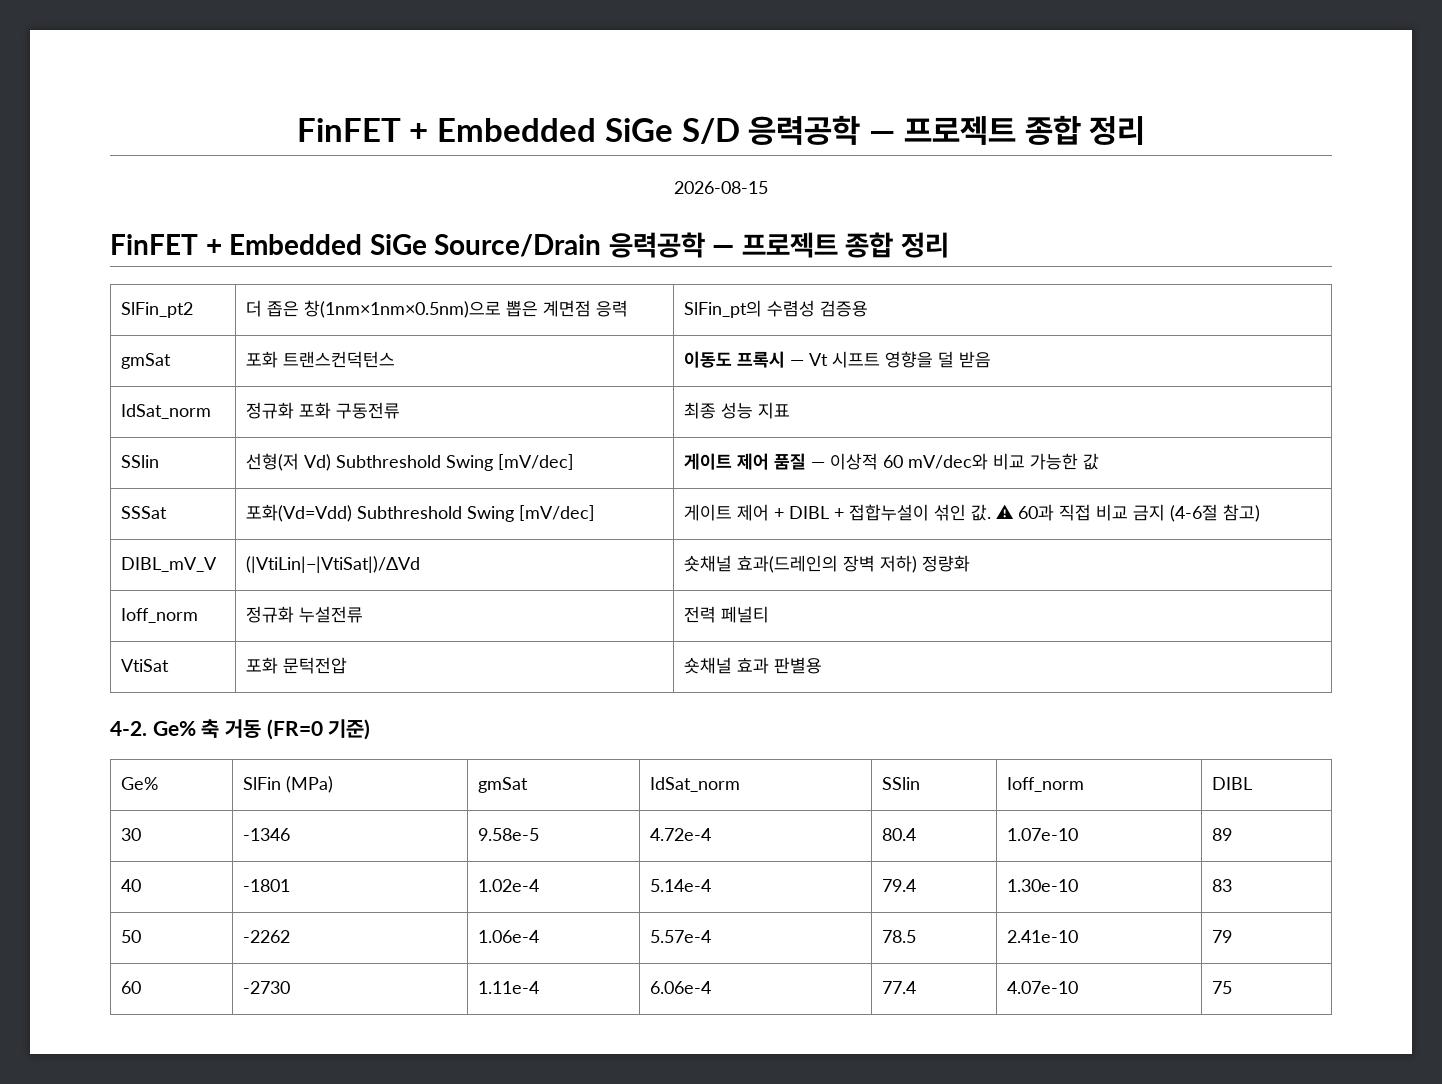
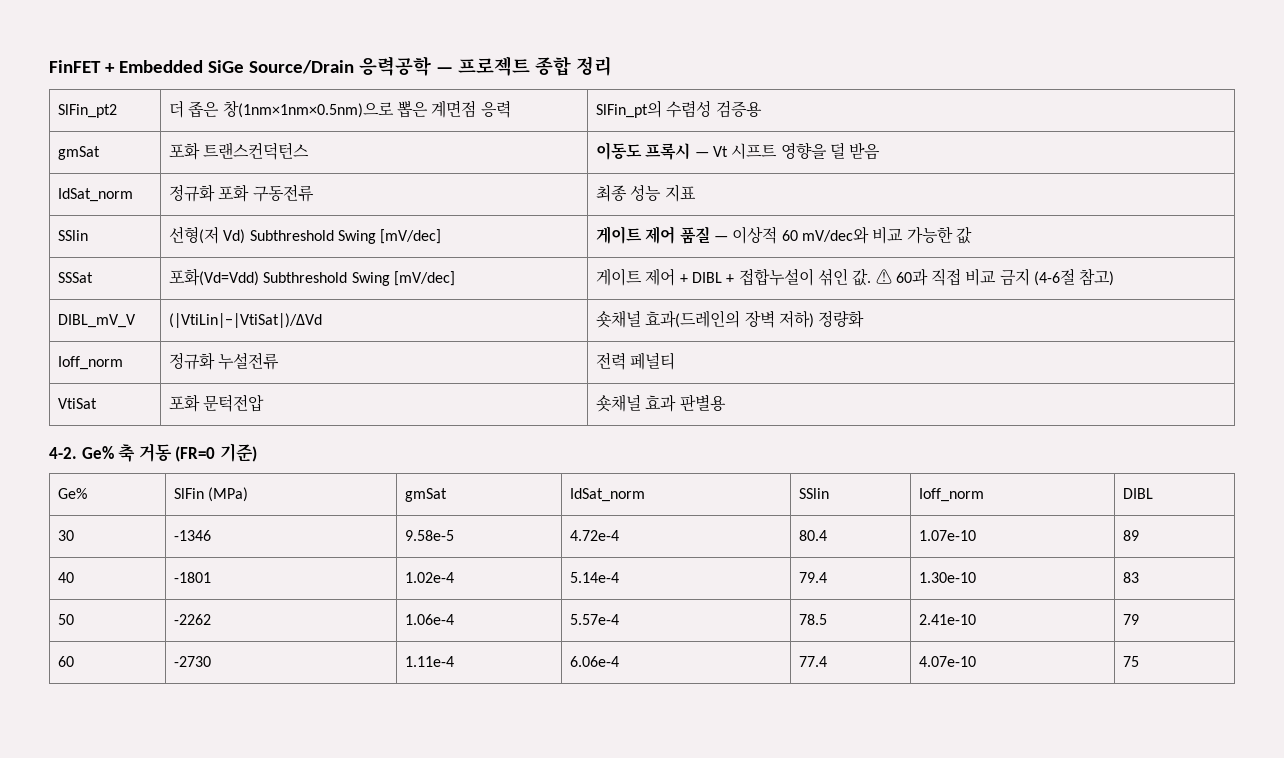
[296,115,1146,145] [674,181,768,194] [110,234,427,255] FinFET + Embedded SiGe S/D 응력공학 — 프로젝트 종합 정리 // 2026-08-15 // FinFET + Embedded SiGe -> [49,60,244,73] FinFET + Embedded SiGe

